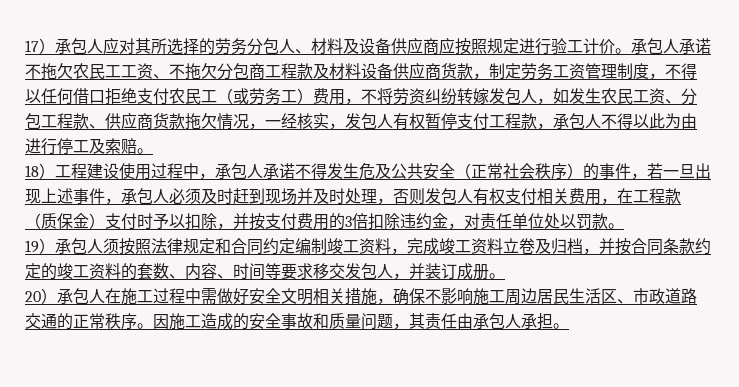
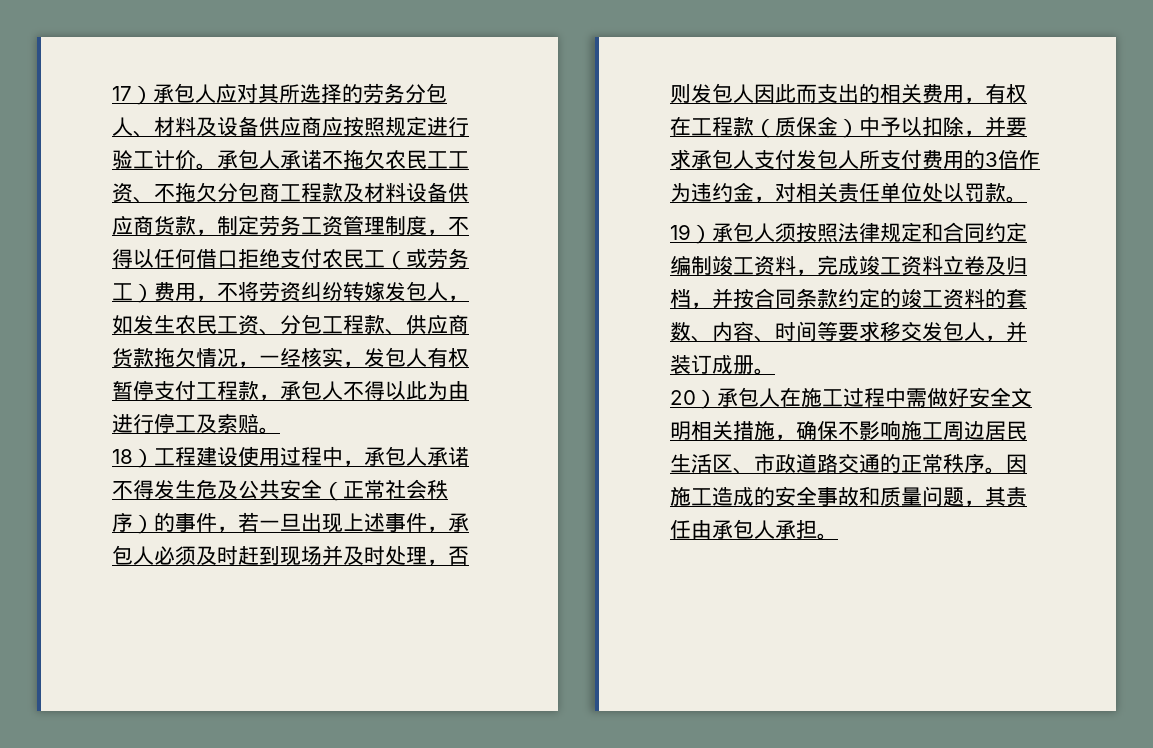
[473,188,537,205] 有权支付 -> [754,84,880,103] 因此而支出的
(617, 201) none -> [985,83,1027,104] 有权
[105,213,153,230] 支付时 -> [859,116,880,137] 中
[249,213,265,230] 按 -> [1006,117,1027,136] [670,149,880,169] 要求承包人支付发包人所
[368,213,400,230] 扣除 -> [1019,150,1040,169] [670,183,691,202] 作为
(480, 221) none -> [796,182,838,202] 相关

